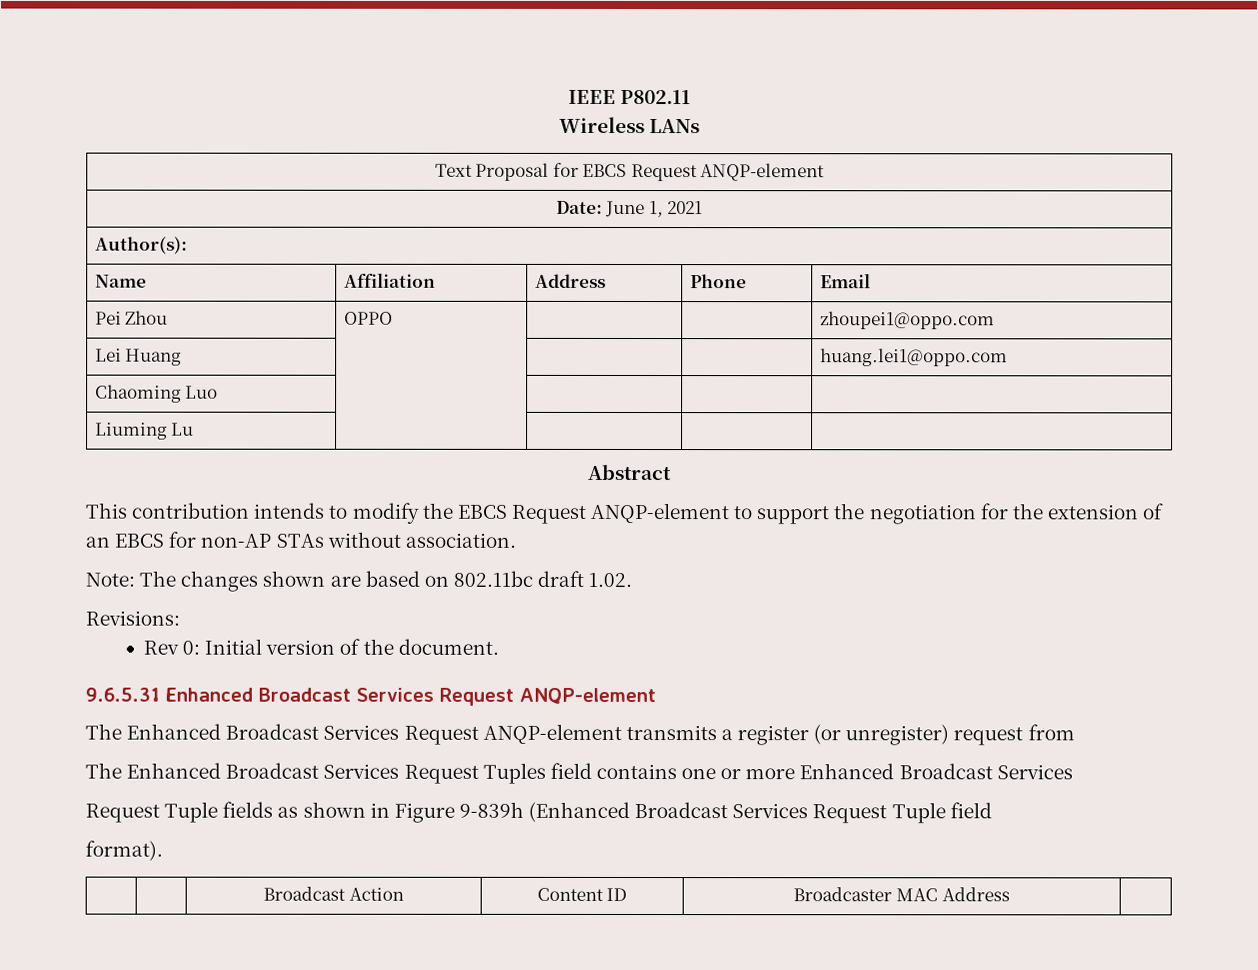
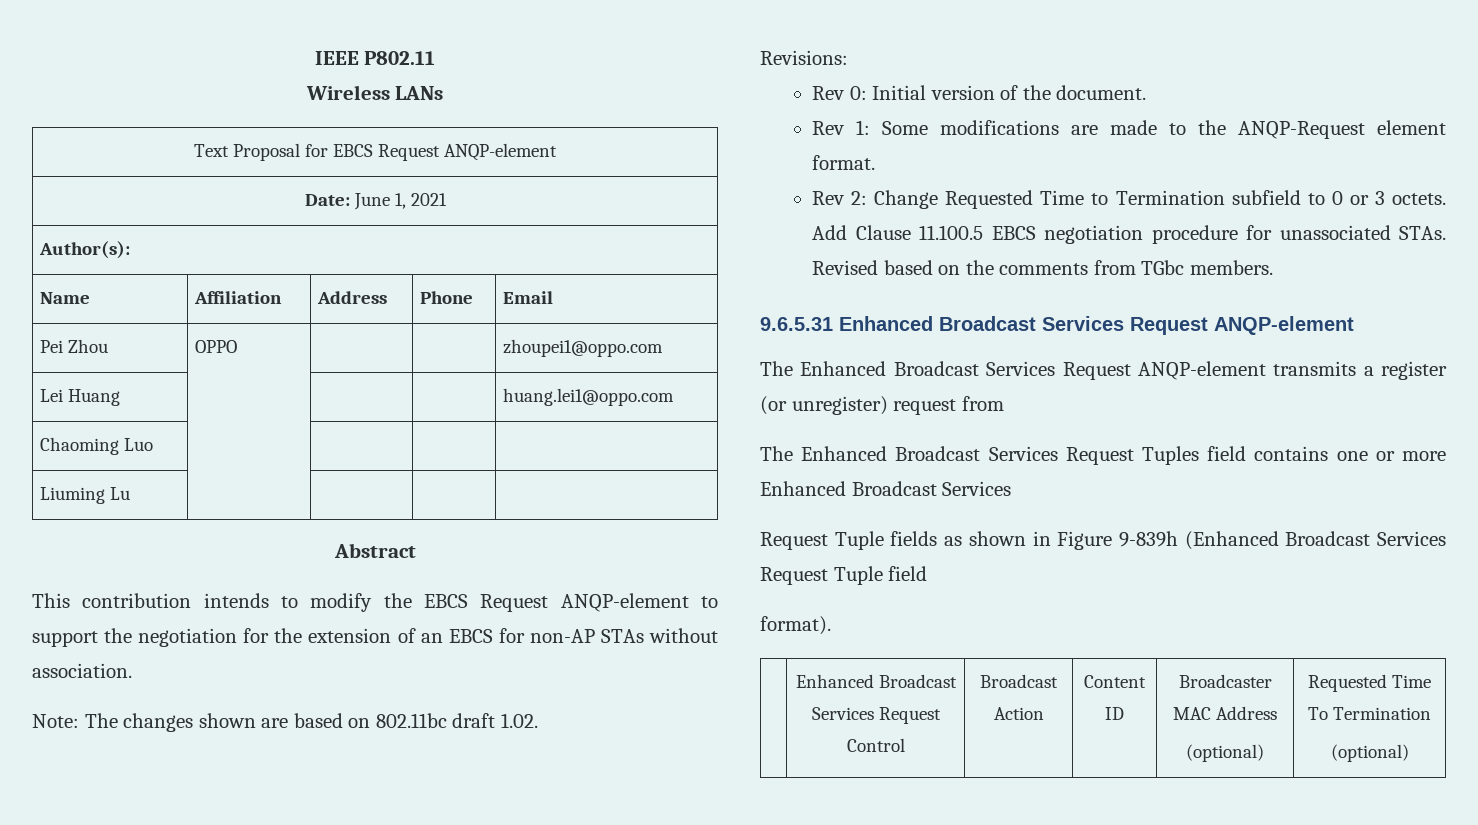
(499, 646) none -> [812,120,1446,139] [812,155,876,170] [812,190,1446,209] [812,225,1446,244] [812,260,1273,275] // Rev 1: Some modifications are made to the ANQP-Request element format. // Rev 2: Change Requested Time to Termination subfield to 0 or 3 octets. Add Clause 11.100.5 EBCS negotiation procedure for unassociated STAs. Revised based on the comments from TGbc members.
(163, 850) none -> [795,674,957,688] [811,707,941,724] [846,738,905,752] Enhanced Broadcast Services Request Control
(1010, 894) | -> [1186,744,1264,762] [1308,674,1431,692] [1308,707,1431,720] [1330,744,1409,762] // (optional) | Requested Time To Termination // (optional)

